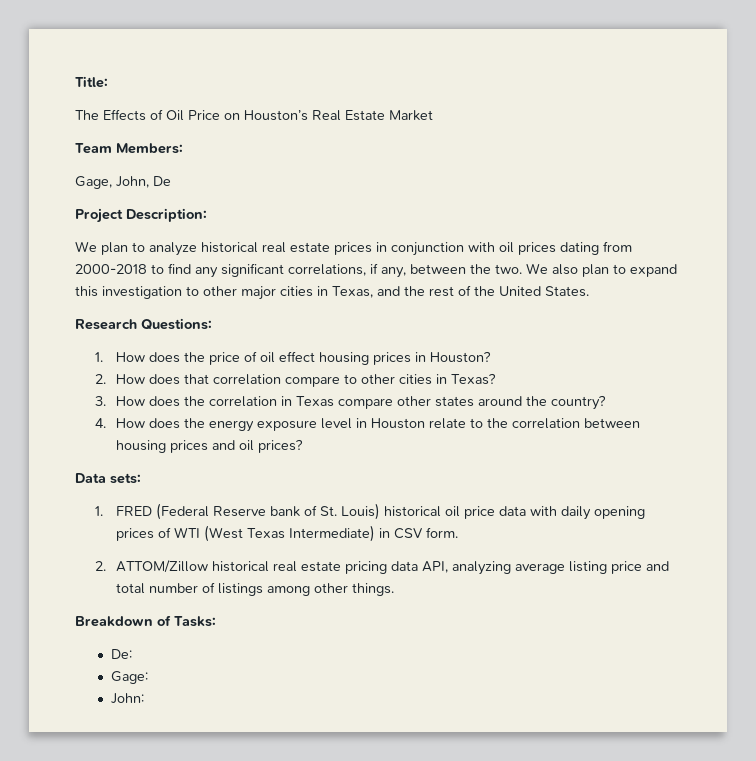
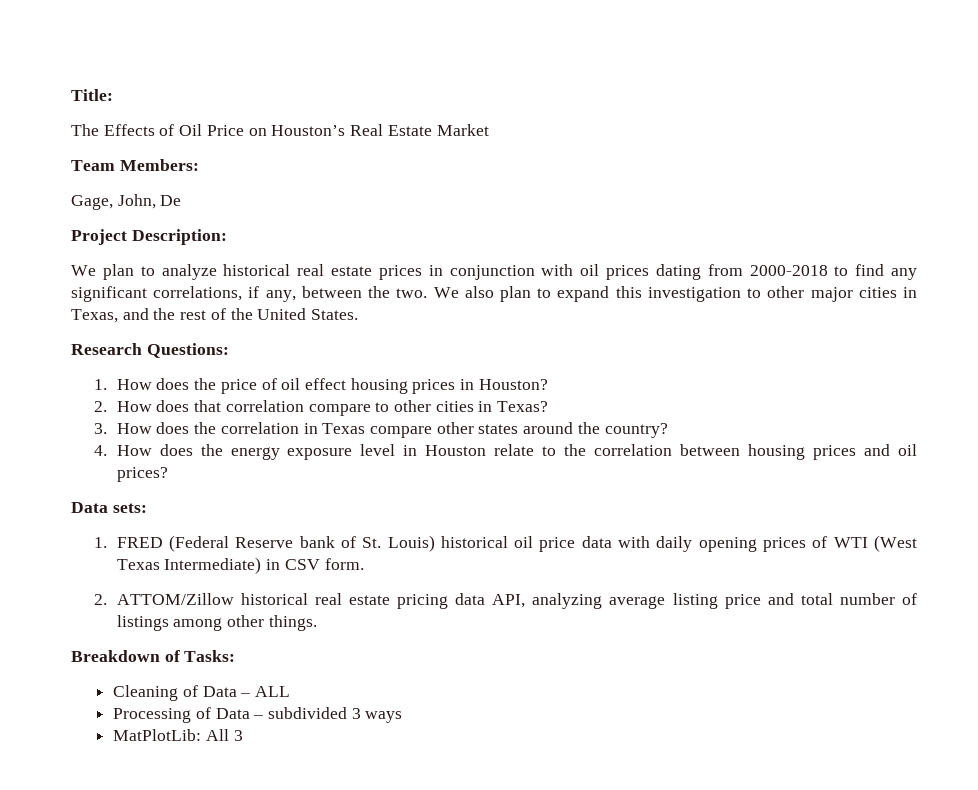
[111,649,133,659] [111,671,149,684] [111,693,145,704] De: // Gage: // John: -> [113,685,290,701] [113,707,403,723] [113,729,243,741] Cleaning of Data – ALL // Processing of Data – subdivided 3 ways // MatPlotLib: All 3

